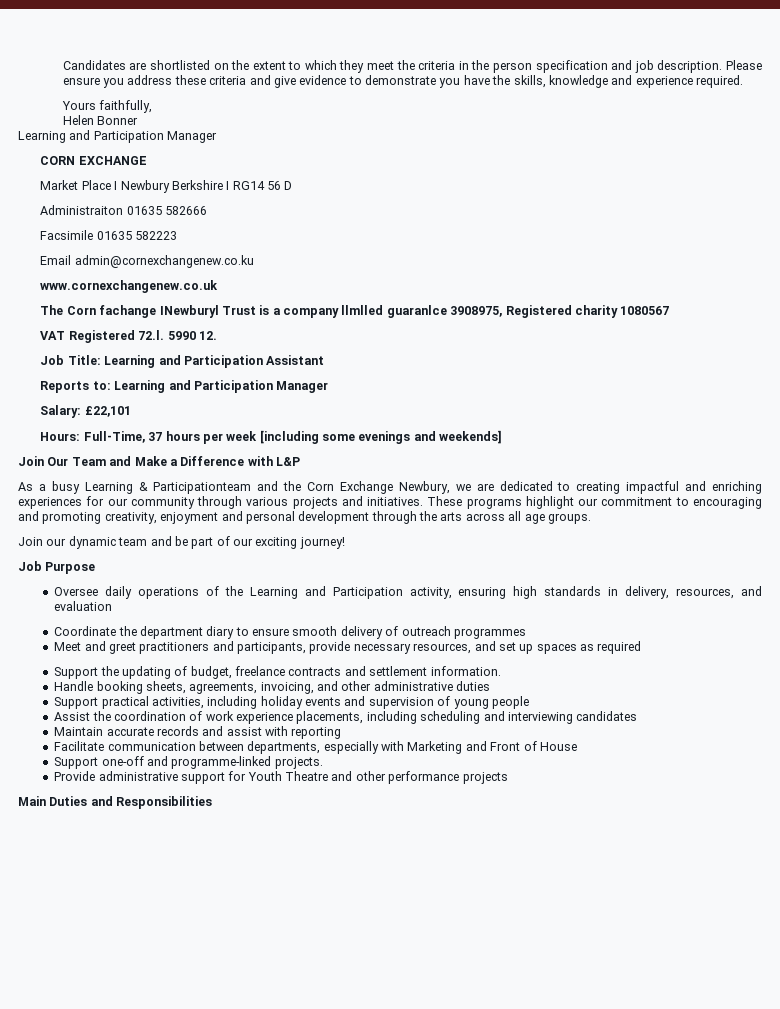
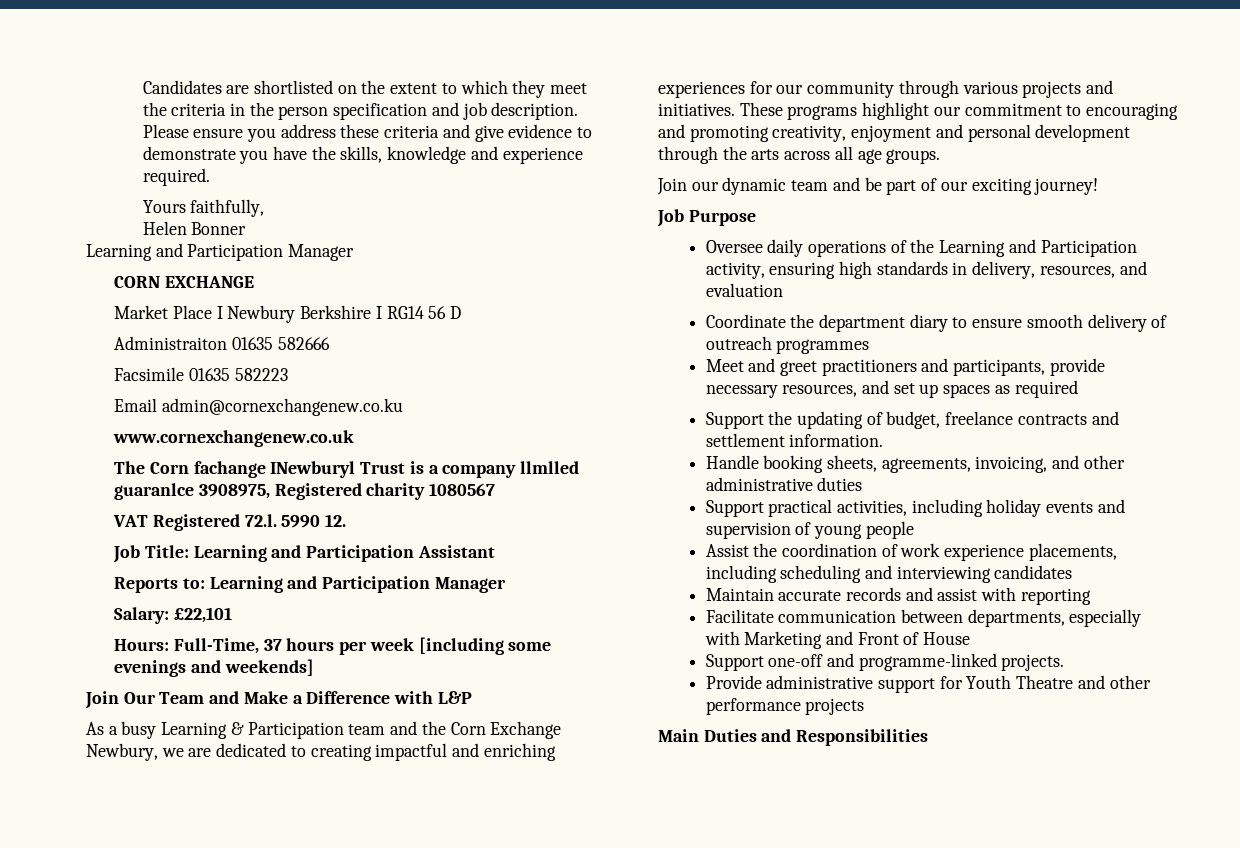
[153,482,252,494] Participationteam -> [247,722,386,739] Participation team

